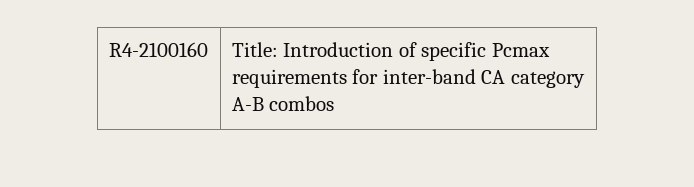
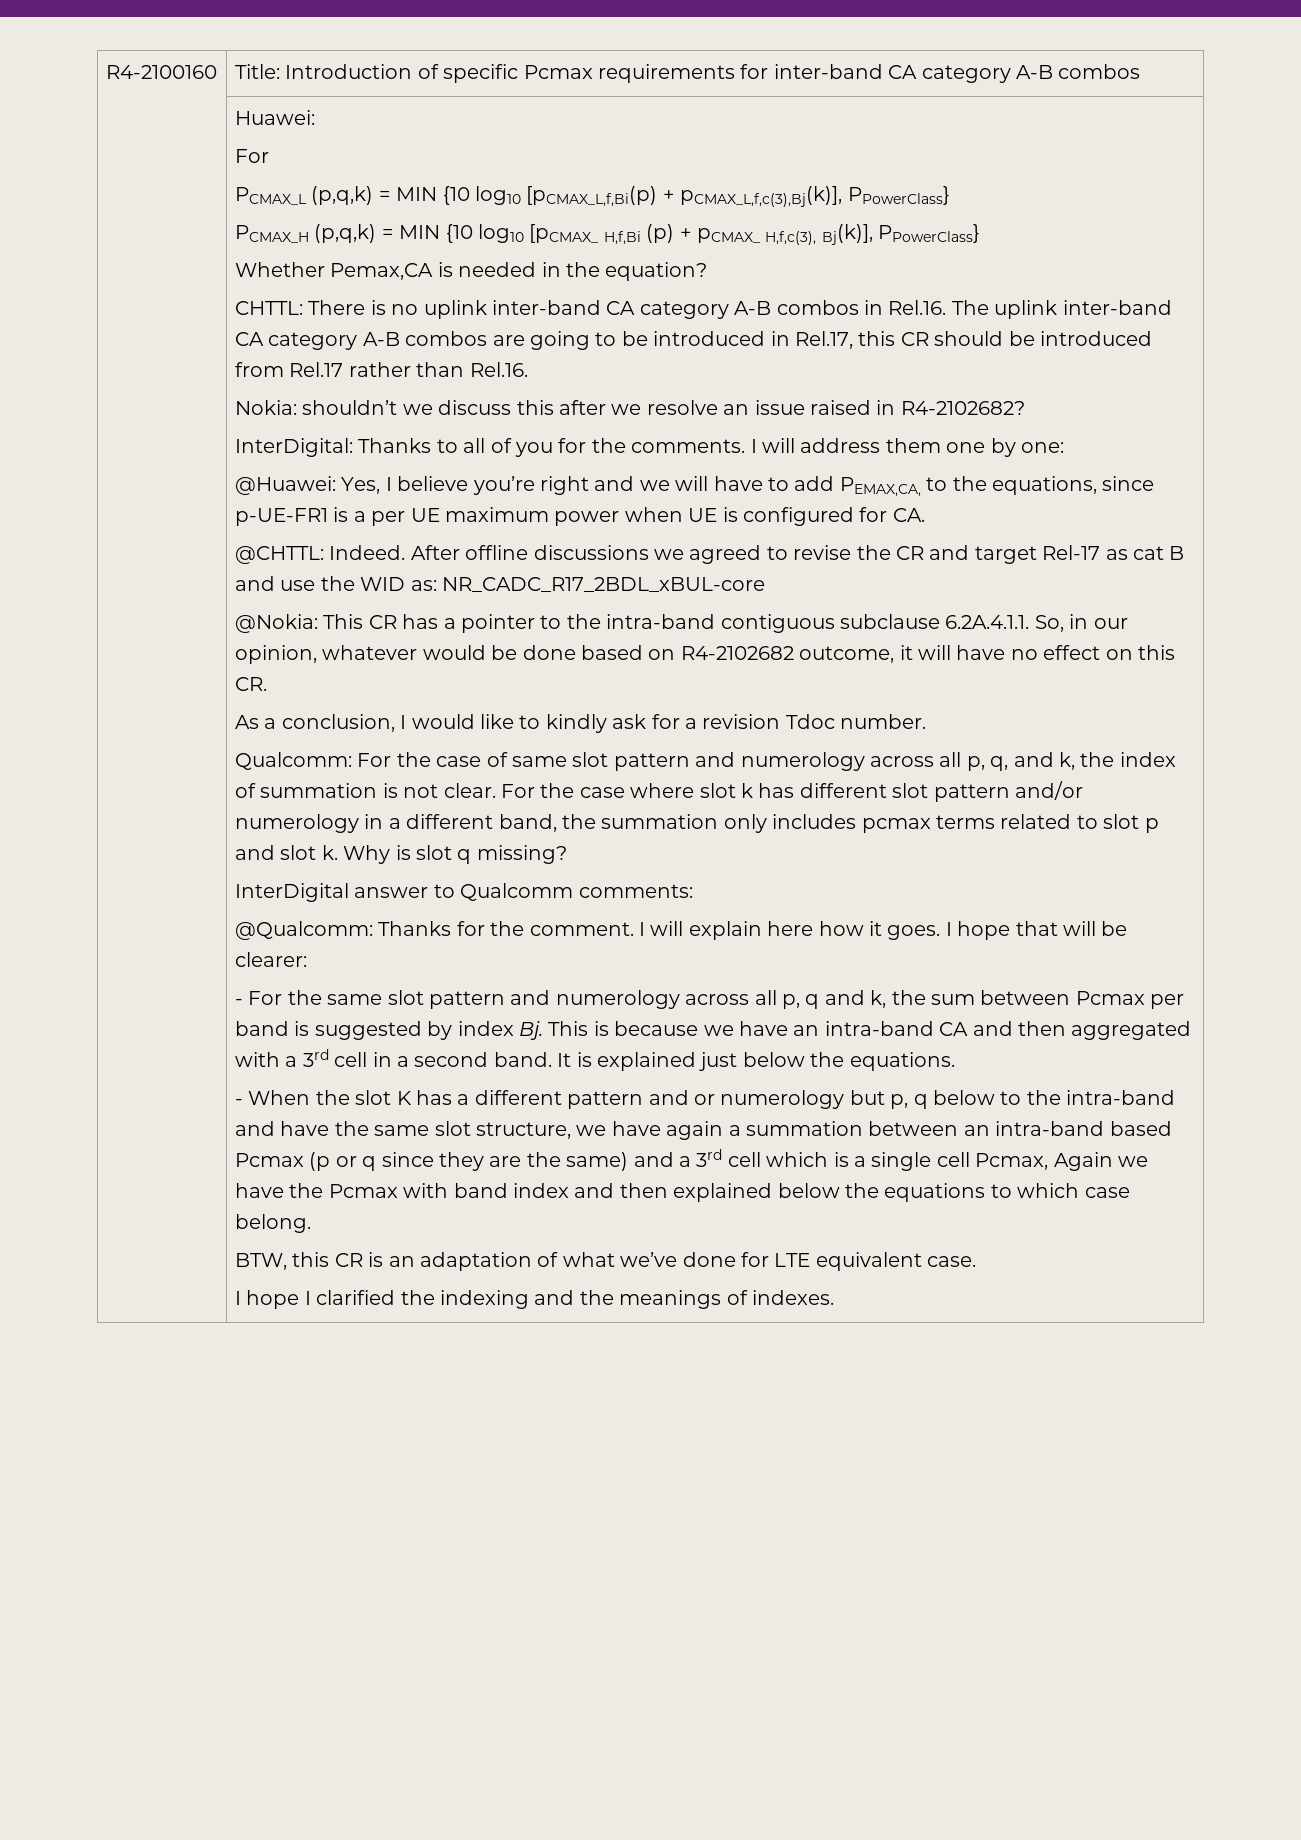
(335, 103) none -> [234,110,315,125] [234,149,269,163] [234,186,950,207] [234,224,981,245] [234,262,708,281] [234,300,1172,319] [234,331,1152,350] [234,362,528,377] [234,400,1025,415] [234,438,1064,457] [234,476,1155,497] [234,507,925,526] [234,545,1185,564] [234,576,765,592] [234,614,1128,633] [234,645,1175,664] [234,677,267,691] [234,714,927,733] [234,752,1176,771] [234,781,1083,802] [234,814,1159,833] [234,845,567,864] [234,883,693,902] [234,921,1128,940] [234,952,307,967] [234,990,1185,1009] [234,1021,1192,1040] [234,1049,955,1071] [234,1090,1176,1109] [234,1121,1172,1140] [234,1149,1148,1171] [234,1183,1130,1202] [234,1214,311,1233] [234,1252,977,1271] [234,1290,834,1309] // | Huawei: // For // PCMAX_L (p,q,k) = MIN {10 log10 [pCMAX_L,f,Bi(p) + pCMAX_L,f,c(3),Bj(k)], PPowerClass} // PCMAX_H (p,q,k) = MIN {10 log10 [pCMAX_ H,f,Bi (p) + pCMAX_ H,f,c(3), Bj(k)], PPowerClass} // Whether Pemax,CA is needed in the equation? // CHTTL: There is no uplink inter-band CA category A-B combos in Rel.16. The uplink inter-band CA category A-B combos are going to be introduced in Rel.17, this CR should be introduced from Rel.17 rather than Rel.16. // Nokia: shouldn’t we discuss this after we resolve an issue raised in R4-2102682? // InterDigital: Thanks to all of you for the comments. I will address them one by one: // @Huawei: Yes, I believe you’re right and we will have to add PEMAX,CA, to the equations, since p-UE-FR1 is a per UE maximum power when UE is configured for CA. // @CHTTL: Indeed. After offline discussions we agreed to revise the CR and target Rel-17 as cat B and use the WID as: NR_CADC_R17_2BDL_xBUL-core // @Nokia: This CR has a pointer to the intra-band contiguous subclause 6.2A.4.1.1. So, in our opinion, whatever would be done based on R4-2102682 outcome, it will have no effect on this CR. // As a conclusion, I would like to kindly ask for a revision Tdoc number. // Qualcomm: For the case of same slot pattern and numerology across all p, q, and k, the index of summation is not clear. For the case where slot k has different slot pattern and/or numerology in a different band, the summation only includes pcmax terms related to slot p and slot k. Why is slot q missing? // InterDigital answer to Qualcomm comments: // @Qualcomm: Thanks for the comment. I will explain here how it goes. I hope that will be clearer: // - For the same slot pattern and numerology across all p, q and k, the sum between Pcmax per band is suggested by index Bj. This is because we have an intra-band CA and then aggregated with a 3rd cell in a second band. It is explained just below the equations. // - When the slot K has a different pattern and or numerology but p, q below to the intra-band and have the same slot structure, we have again a summation between an intra-band based Pcmax (p or q since they are the same) and a 3rd cell which is a single cell Pcmax, Again we have the Pcmax with band index and then explained below the equations to which case belong. // BTW, this CR is an adaptation of what we’ve done for LTE equivalent case. // I hope I clarified the indexing and the meanings of indexes.

